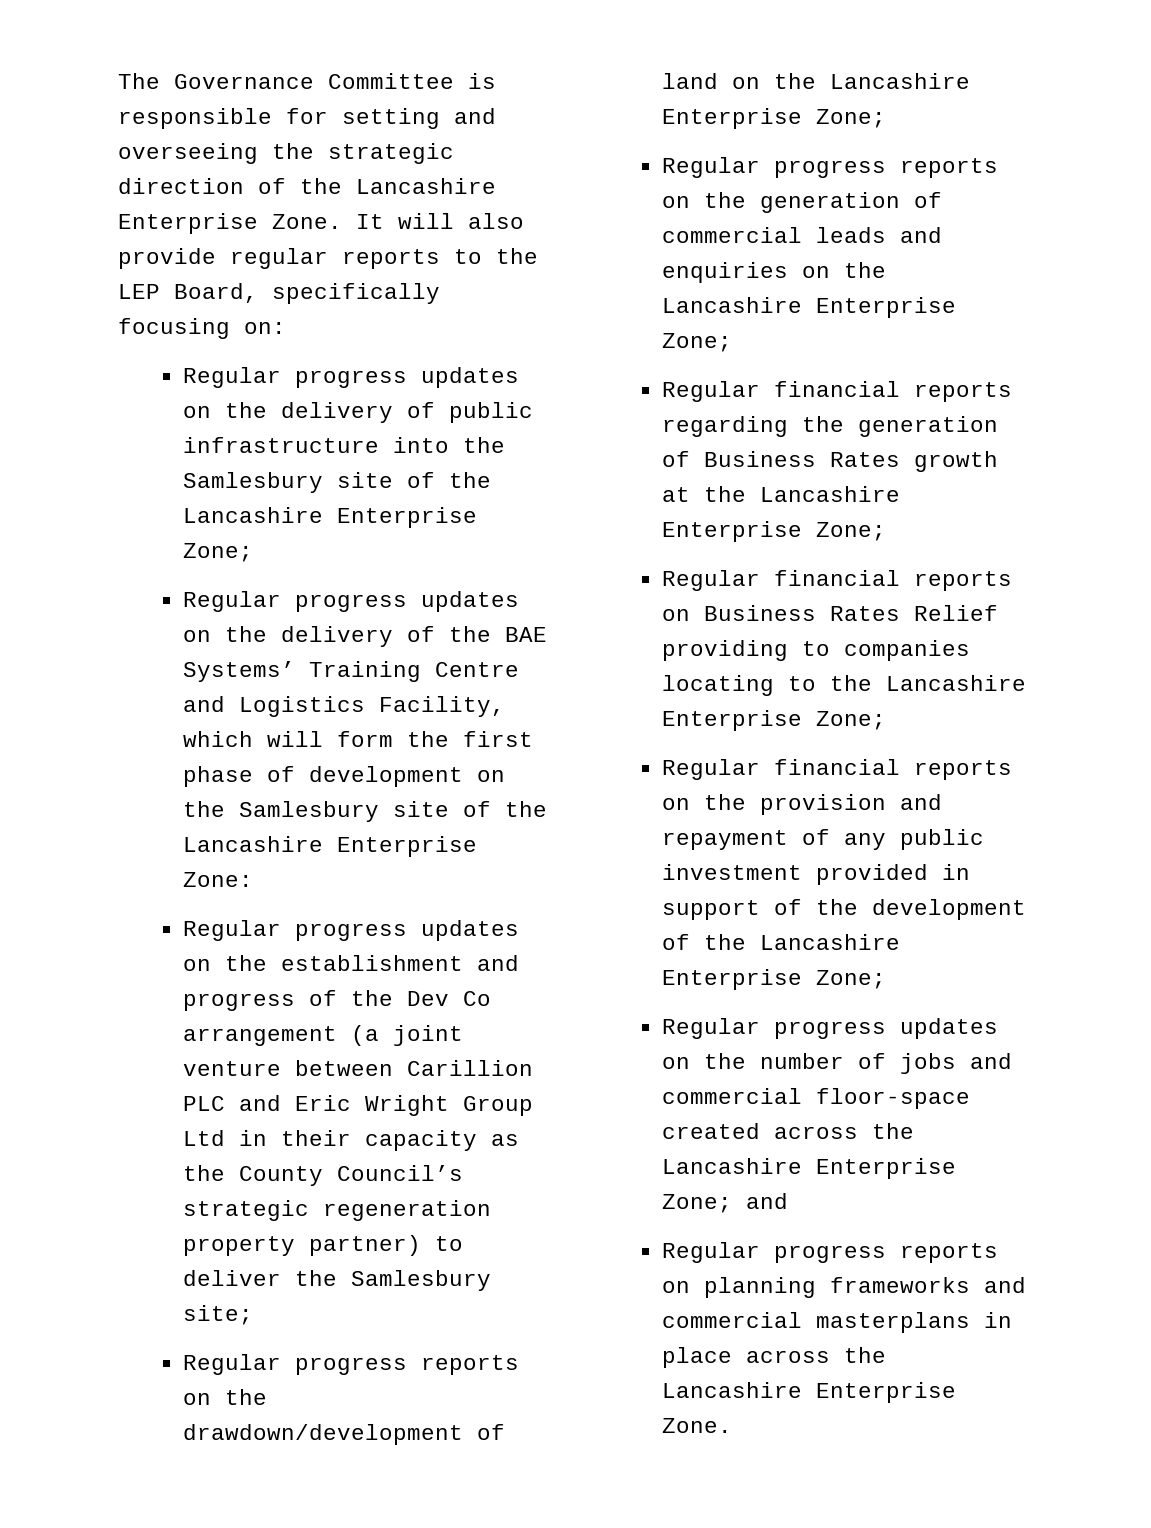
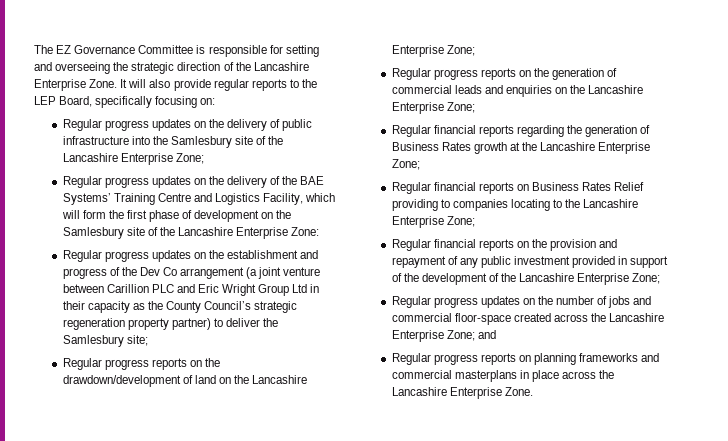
(160, 81) none -> [56,45,72,54] EZ

